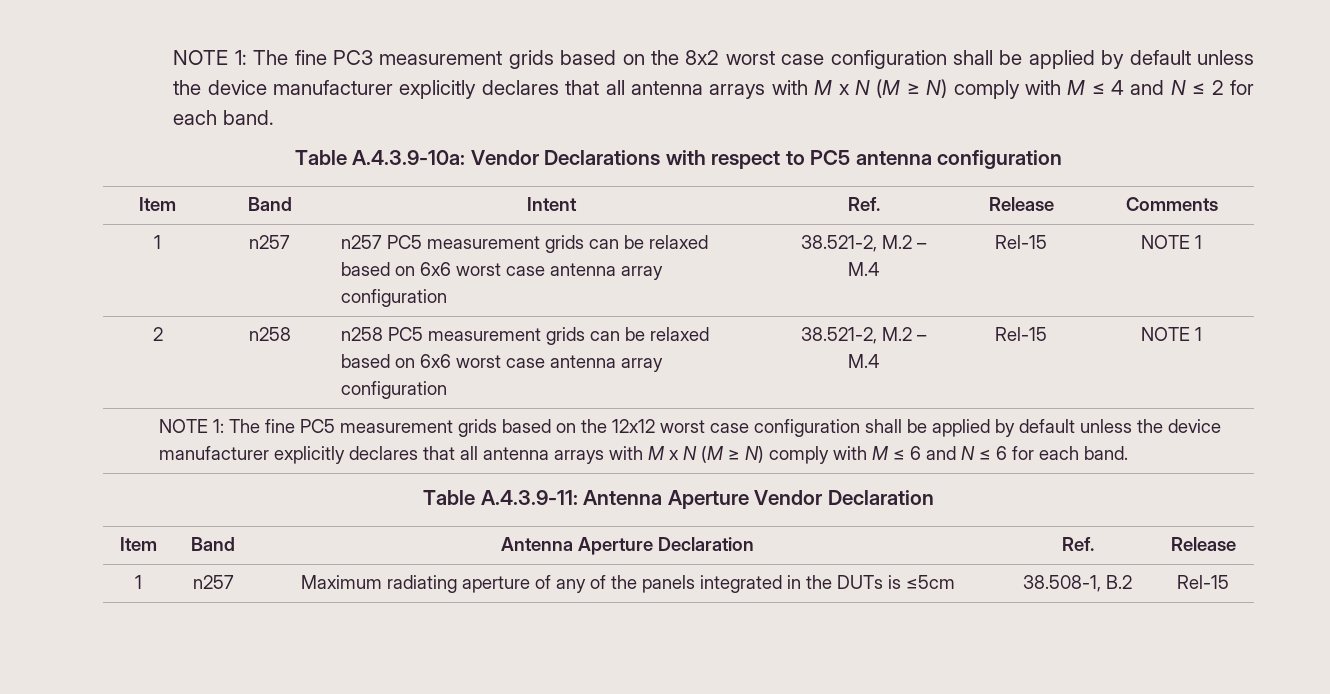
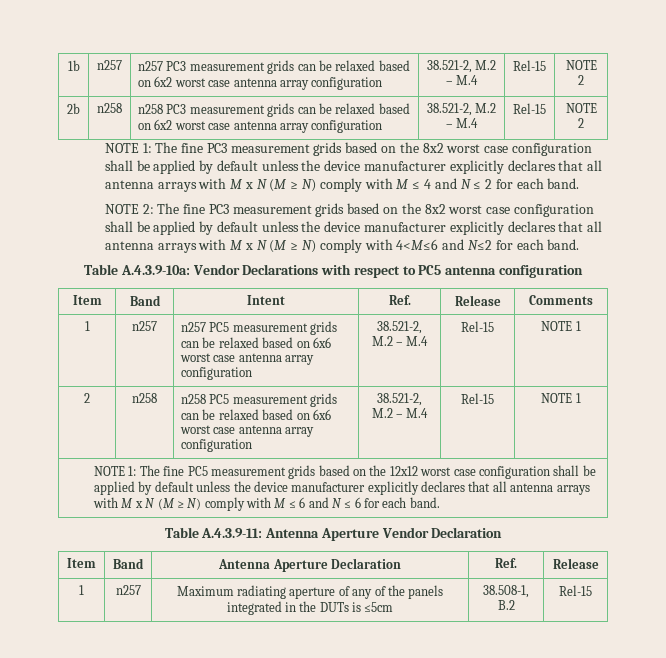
(173, 57) none -> [67,60,80,71] [97,60,122,70] [138,60,410,74] [138,76,383,90] [426,60,497,73] [445,75,479,85] [513,60,546,71] [565,60,597,70] [578,75,584,85] [67,103,80,114] [97,103,122,113] [138,103,410,117] [138,119,383,133] [426,103,497,116] [445,118,479,128] [513,103,546,114] [565,103,597,113] [578,118,584,128] 1b | n257 | n257 PC3 measurement grids can be relaxed based on 6x2 worst case antenna array configuration | 38.521-2, M.2 – M.4 | Rel-15 | NOTE 2 // 2b | n258 | n258 PC3 measurement grids can be relaxed based on 6x2 worst case antenna array configuration | 38.521-2, M.2 – M.4 | Rel-15 | NOTE 2 //
(274, 117) none -> [104,203,594,217] [104,221,603,235] [104,239,580,253] // NOTE 2: The fine PC3 measurement grids based on the 8x2 worst case configuration shall be applied by default unless the device manufacturer explicitly declares that all antenna arrays with M x N (M ≥ N) comply with 4<M≤6 and N≤2 for each band.

